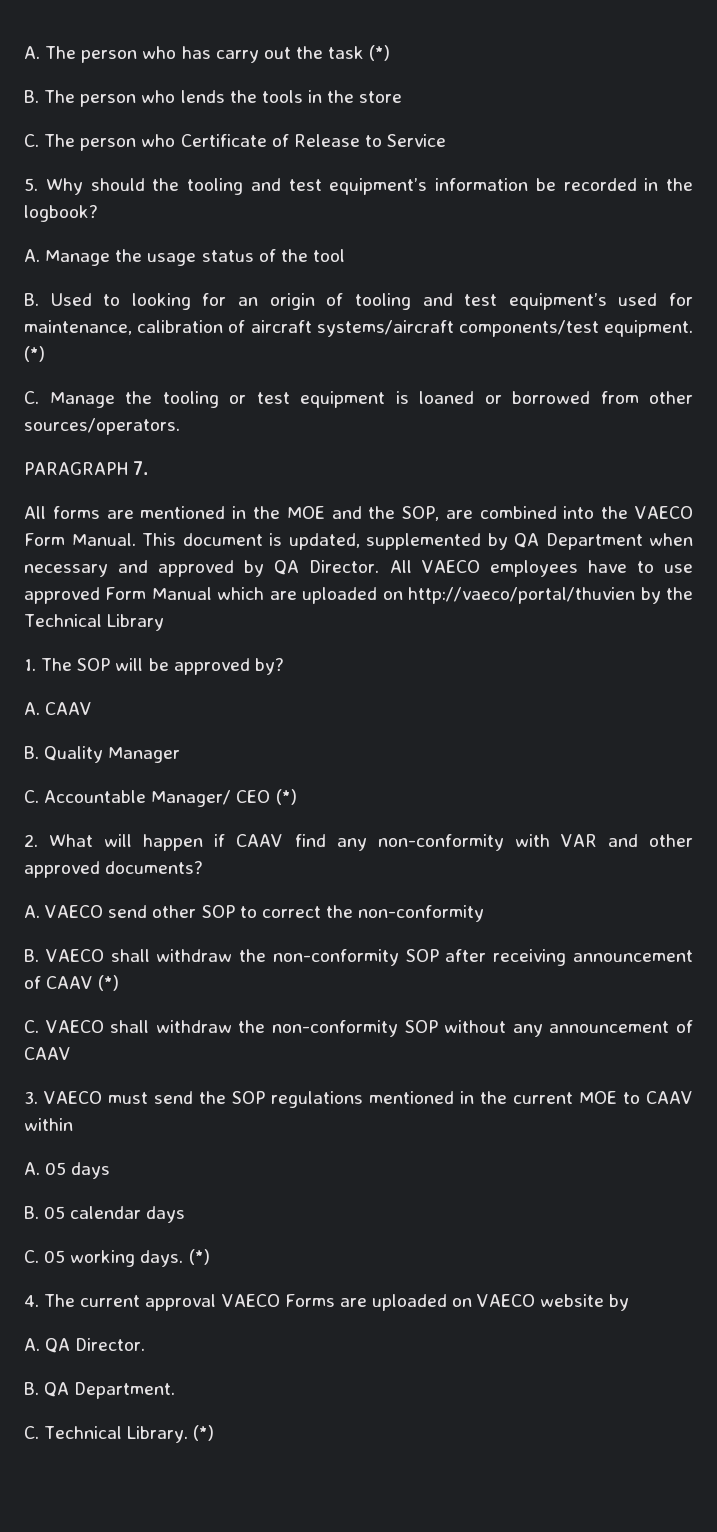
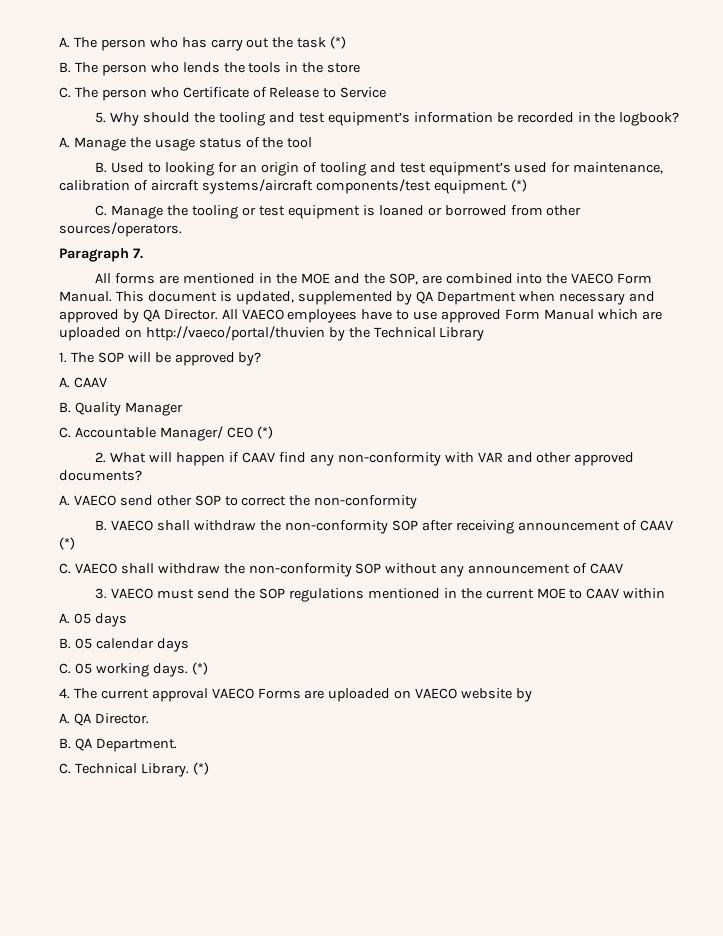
[24,462,128,475] PARAGRAPH -> [59,248,129,262] Paragraph

